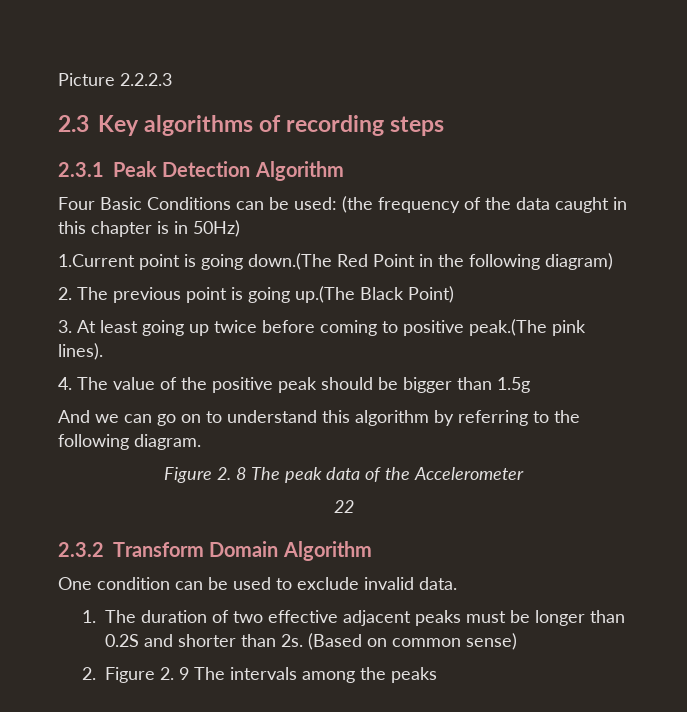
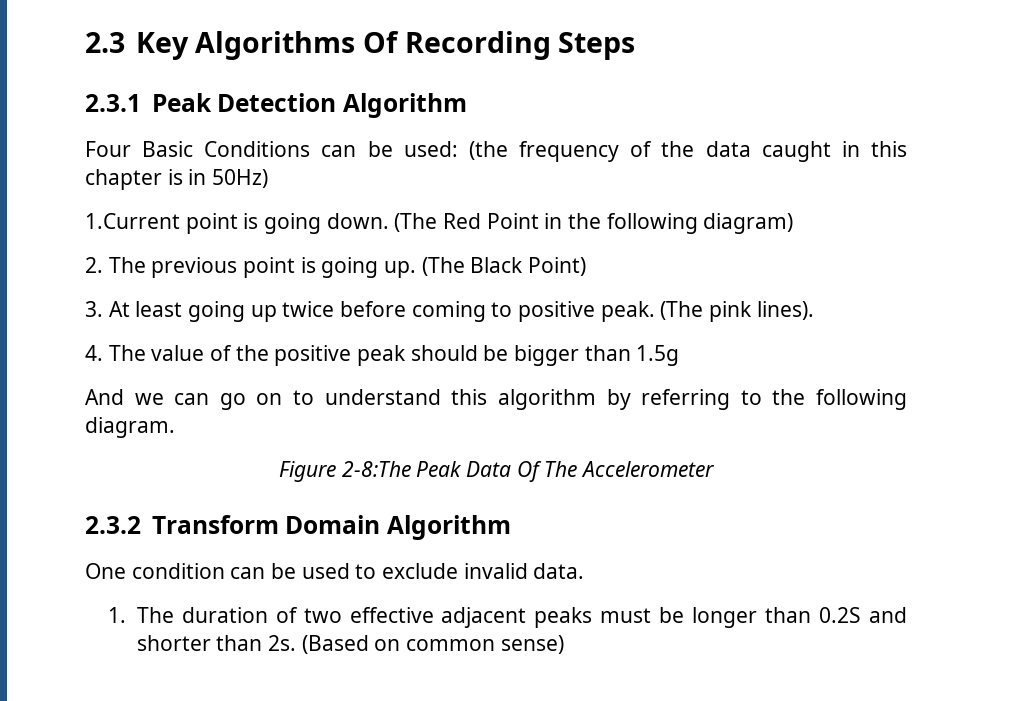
[58,73,172,86] [58,115,445,136] Picture 2.2.2.3 // 2.3 Key algorithms of recording steps -> [85,31,636,60] 2.3 Key Algorithms Of Recording Steps
[248,253,332,270] down.(The -> [326,213,438,232] down. (The
[295,286,355,303] up.(The -> [384,257,465,278] up. (The
[469,319,547,336] peak.(The -> [600,301,704,322] peak. (The
[216,467,411,483] 2. 8 The peak data of the -> [341,461,578,482] 2-8:The Peak Data Of The
[333,500,354,513] // 22 -> (716, 469) none
[81,667,438,683] // 2. Figure 2. 9 The intervals among the peaks -> (564, 644) none

